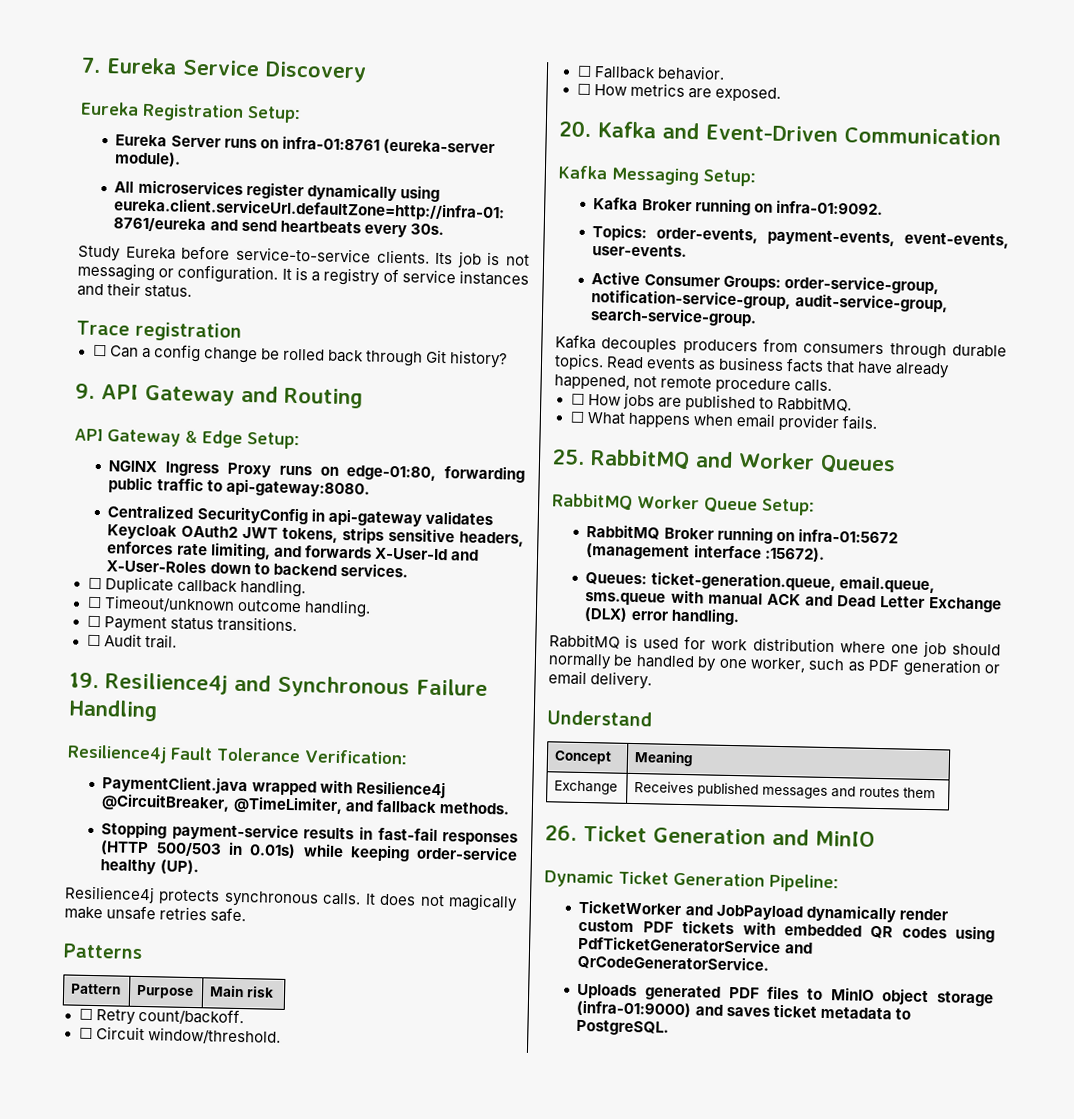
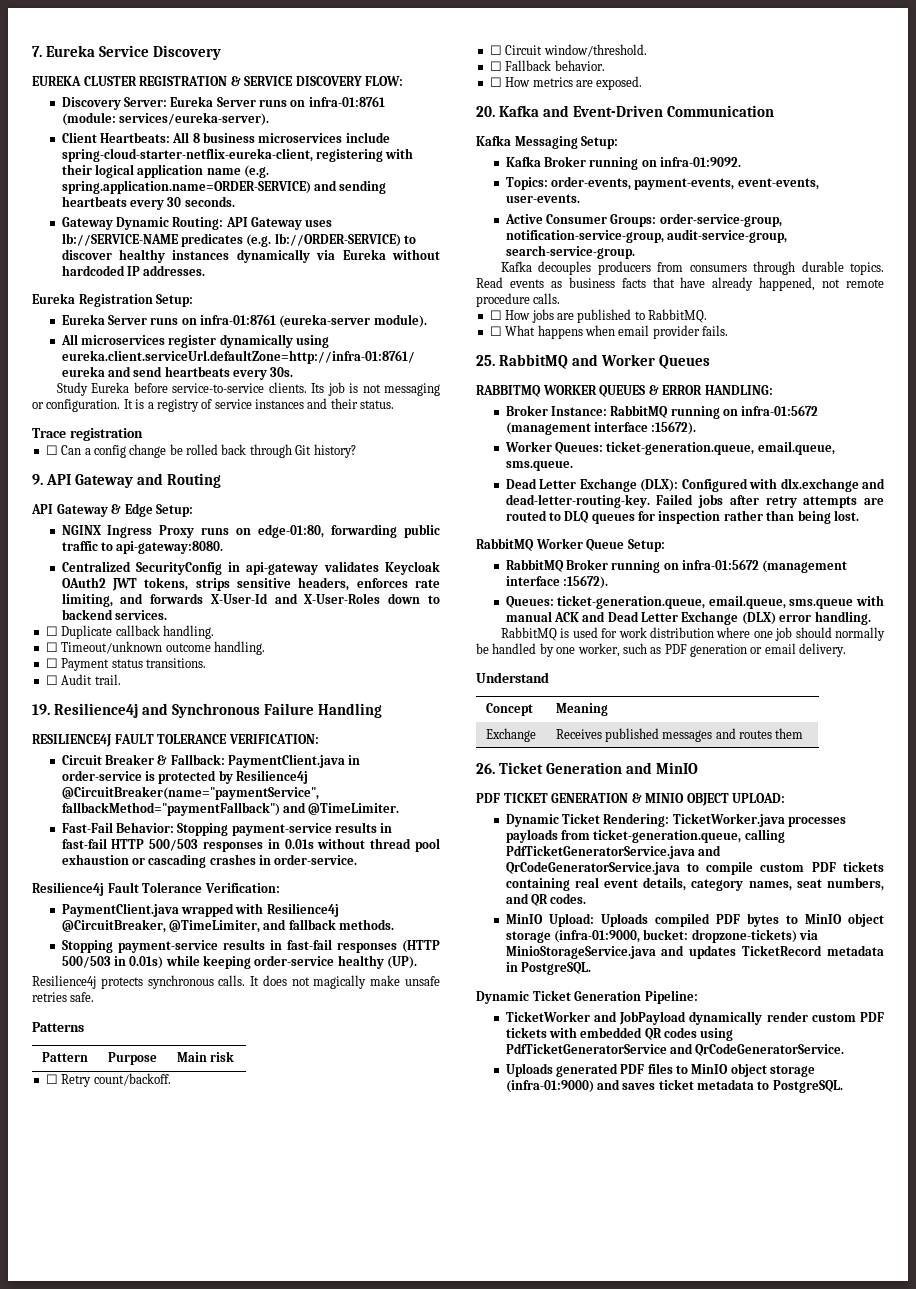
(367, 72) none -> [32,76,404,86] [61,96,385,110] [61,112,269,126] [61,132,390,143] [61,148,414,162] [61,164,270,178] [61,180,387,194] [61,196,235,210] [61,217,333,230] [61,233,417,247] [61,249,440,263] [61,265,206,276] // EUREKA CLUSTER REGISTRATION & SERVICE DISCOVERY FLOW: // Discovery Server: Eureka Server runs on infra-01:8761 (module: services/eureka-server). // Client Heartbeats: All 8 business microservices include spring-cloud-starter-netflix-eureka-client, registering with their logical application name (e.g. spring.application.name=ORDER-SERVICE) and sending heartbeats every 30 seconds. // Gateway Dynamic Routing: API Gateway uses lb://SERVICE-NAME predicates (e.g. lb://ORDER-SERVICE) to discover healthy instances dynamically via Eureka without hardcoded IP addresses.
(158, 710) none -> [32,734,319,747] [61,754,361,768] [61,770,309,784] [61,786,319,800] [61,802,400,816] [61,822,393,836] [61,838,440,852] [61,854,358,868] // RESILIENCE4J FAULT TOLERANCE VERIFICATION: // Circuit Breaker & Fallback: PaymentClient.java in order-service is protected by Resilience4j @CircuitBreaker(name="paymentService", fallbackMethod="paymentFallback") and @TimeLimiter. // Fast-Fail Behavior: Stopping payment-service results in fast-fail HTTP 500/503 responses in 0.01s without thread pool exhaustion or cascading crashes in order-service.
(896, 464) none -> [476,385,773,397] [505,405,819,419] [505,421,697,435] [504,441,835,455] [505,460,573,471] [505,478,885,492] [505,494,884,508] [505,510,859,524] // RABBITMQ WORKER QUEUES & ERROR HANDLING: // Broker Instance: RabbitMQ running on infra-01:5672 (management interface :15672). // Worker Queues: ticket-generation.queue, email.queue, sms.queue. // Dead Letter Exchange (DLX): Configured with dlx.exchange and dead-letter-routing-key. Failed jobs after retry attempts are routed to DLQ queues for inspection rather than being lost.
(875, 838) none -> [476,793,786,806] [505,813,847,827] [505,829,785,843] [505,845,721,859] [505,861,884,875] [505,877,884,891] [505,893,587,906] [505,913,884,927] [505,929,819,943] [505,945,884,959] [505,962,591,975] // PDF TICKET GENERATION & MINIO OBJECT UPLOAD: // Dynamic Ticket Rendering: TicketWorker.java processes payloads from ticket-generation.queue, calling PdfTicketGeneratorService.java and QrCodeGeneratorService.java to compile custom PDF tickets containing real event details, category names, seat numbers, and QR codes. // MinIO Upload: Uploads compiled PDF bytes to MinIO object storage (infra-01:9000, bucket: dropzone-tickets) via MinioStorageService.java and updates TicketRecord metadata in PostgreSQL.

